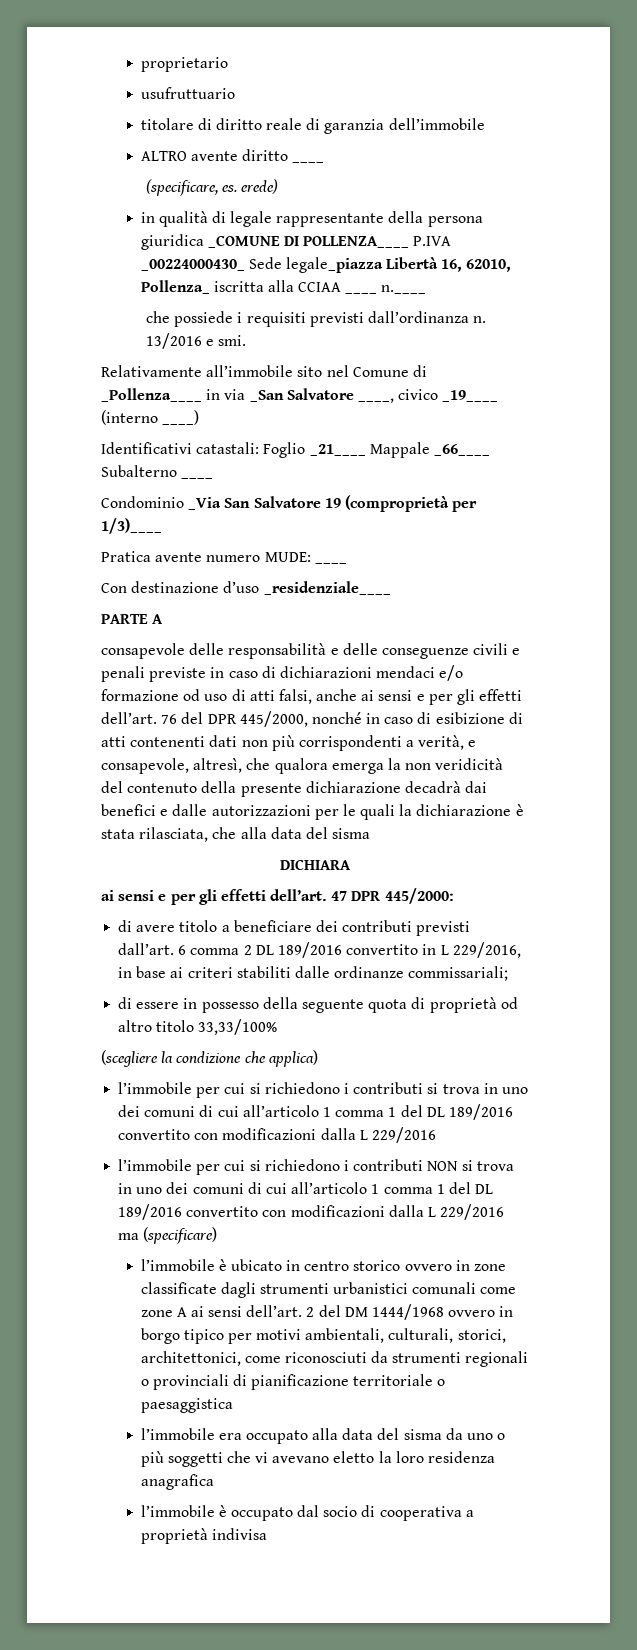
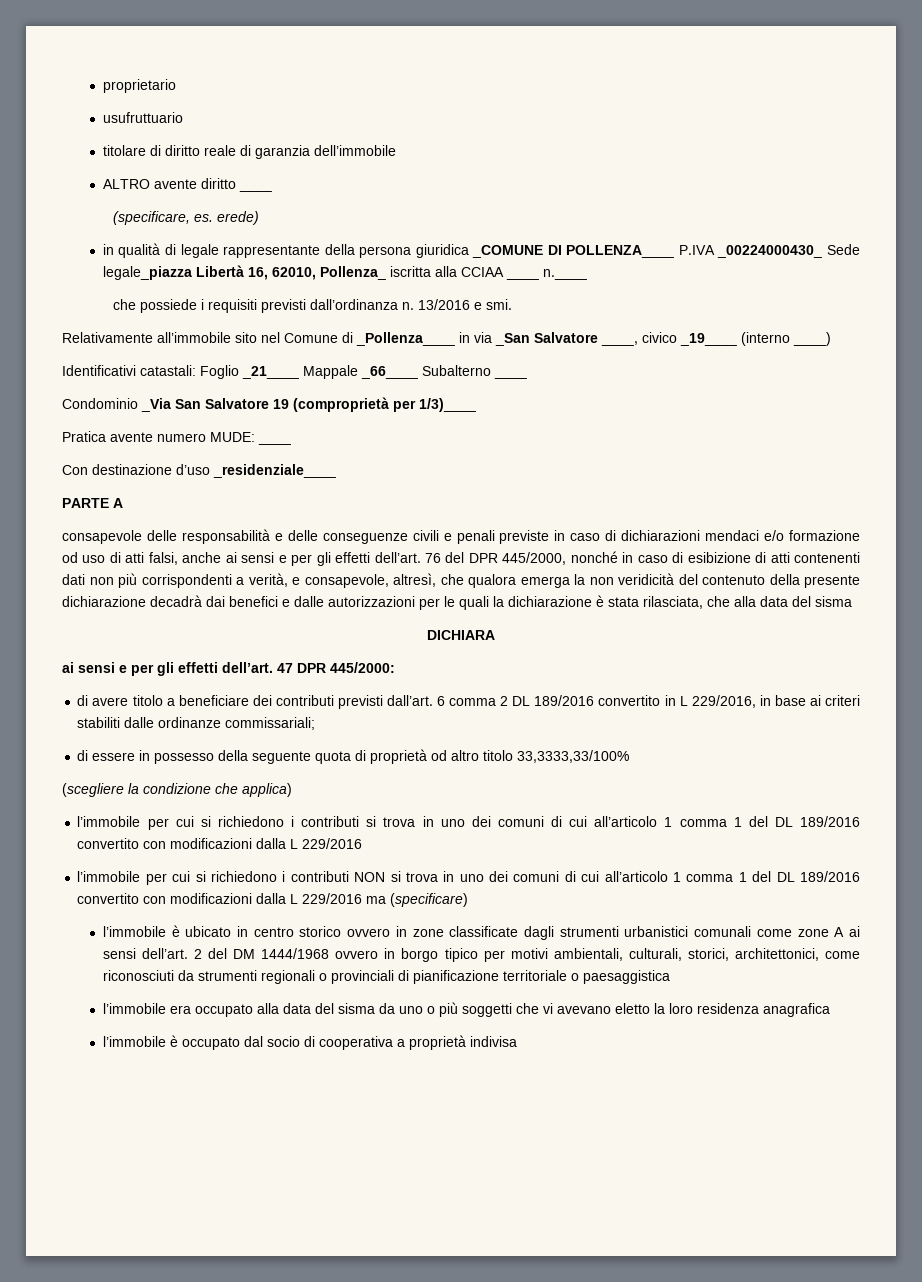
[198,1019,278,1035] 33,33/100% -> [517,750,630,763] 33,3333,33/100%

